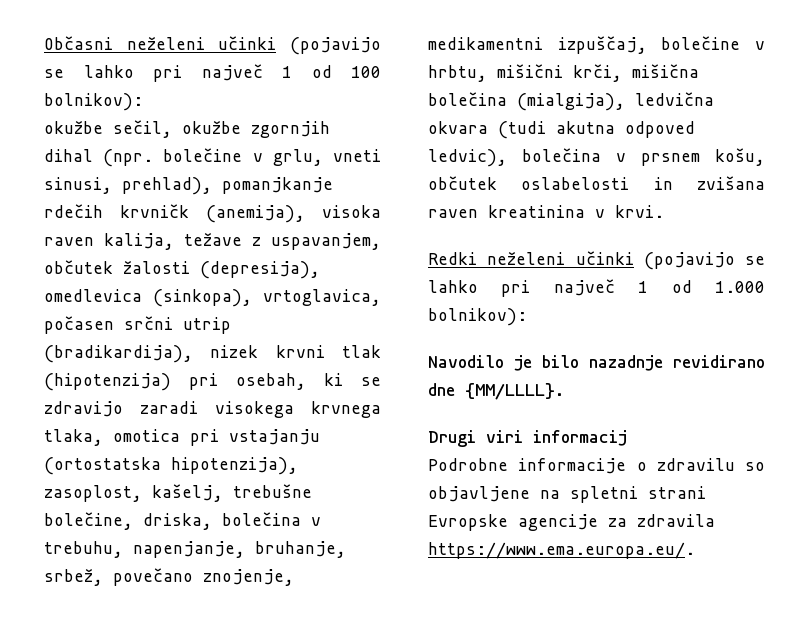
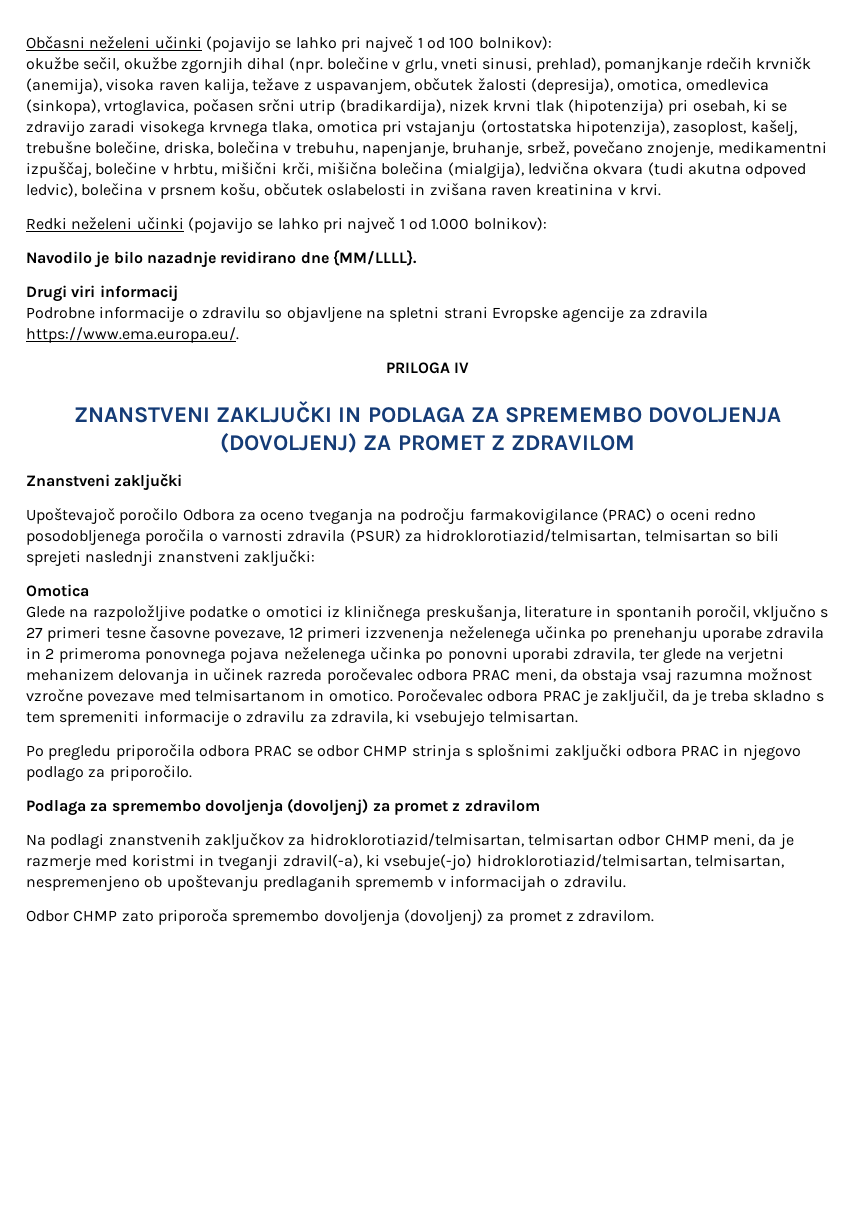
(320, 270) none -> [617,78,682,92] omotica,
(695, 550) none -> [385,362,470,374] [74,401,781,423] [220,433,635,453] [26,473,183,491] [26,508,756,524] [26,529,780,545] [26,550,315,566] [26,584,89,597] [26,605,829,621] [26,626,825,642] [26,647,785,663] [26,668,813,684] [26,689,824,705] [26,710,578,726] [26,744,801,760] [26,765,192,781] [26,798,540,816] [26,833,794,849] [26,854,784,870] [26,875,626,891] [26,909,655,925] // PRILOGA IV // ZNANSTVENI ZAKLJUČKI IN PODLAGA ZA SPREMEMBO DOVOLJENJA (DOVOLJENJ) ZA PROMET Z ZDRAVILOM // Znanstveni zaključki // Upoštevajoč poročilo Odbora za oceno tveganja na področju farmakovigilance (PRAC) o oceni redno posodobljenega poročila o varnosti zdravila (PSUR) za hidroklorotiazid/telmisartan, telmisartan so bili sprejeti naslednji znanstveni zaključki: // Omotica // Glede na razpoložljive podatke o omotici iz kliničnega preskušanja, literature in spontanih poročil, vključno s 27 primeri tesne časovne povezave, 12 primeri izzvenenja neželenega učinka po prenehanju uporabe zdravila in 2 primeroma ponovnega pojava neželenega učinka po ponovni uporabi zdravila, ter glede na verjetni mehanizem delovanja in učinek razreda poročevalec odbora PRAC meni, da obstaja vsaj razumna možnost vzročne povezave med telmisartanom in omotico. Poročevalec odbora PRAC je zaključil, da je treba skladno s tem spremeniti informacije o zdravilu za zdravila, ki vsebujejo telmisartan. // Po pregledu priporočila odbora PRAC se odbor CHMP strinja s splošnimi zaključki odbora PRAC in njegovo podlago za priporočilo. // Podlaga za spremembo dovoljenja (dovoljenj) za promet z zdravilom // Na podlagi znanstvenih zaključkov za hidroklorotiazid/telmisartan, telmisartan odbor CHMP meni, da je razmerje med koristmi in tveganji zdravil(-a), ki vsebuje(-jo) hidroklorotiazid/telmisartan, telmisartan, nespremenjeno ob upoštevanju predlaganih sprememb v informacijah o zdravilu. // Odbor CHMP zato priporoča spremembo dovoljenja (dovoljenj) za promet z zdravilom.

